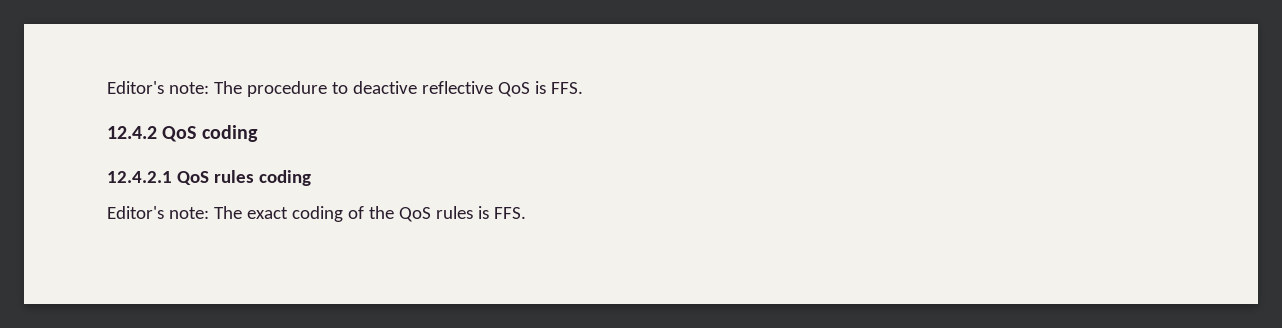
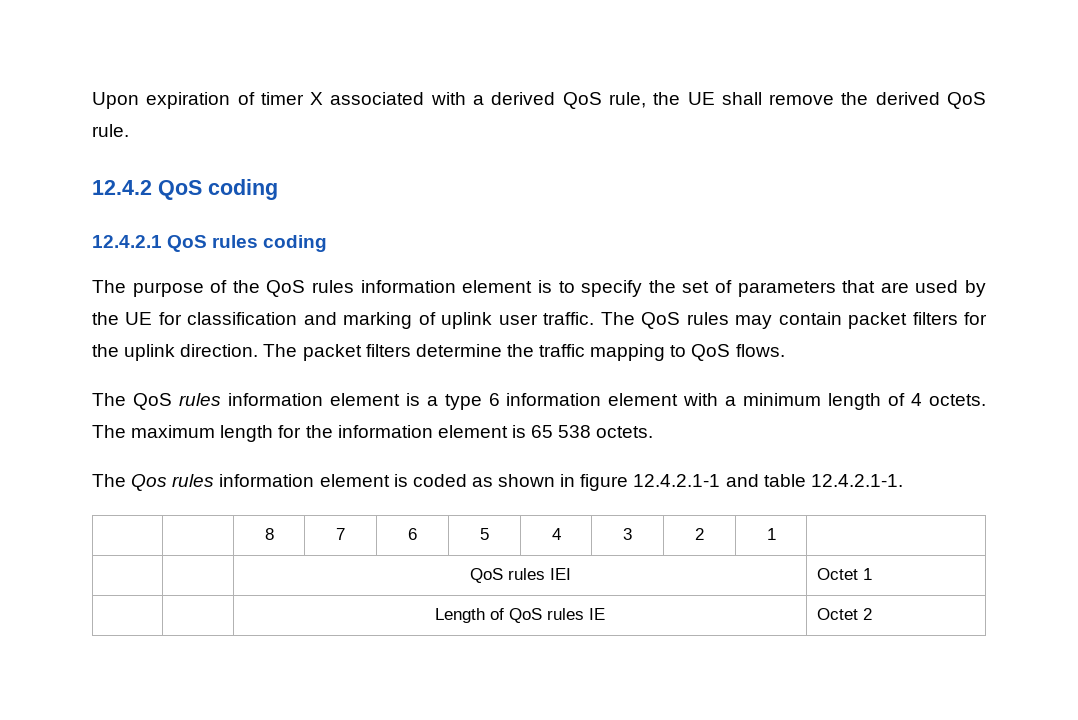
[107,81,583,97] Editor's note: The procedure to deactive reflective QoS is FFS. -> [92,92,986,109] [92,124,129,137] Upon expiration of timer X associated with a derived QoS rule, the UE shall remove the derived QoS rule.
[107,206,526,222] Editor's note: The exact coding of the QoS rules is FFS. -> [92,280,986,297] [92,312,988,329] [92,344,785,361] [92,393,987,410] [92,425,654,442] [92,474,903,491] [264,528,274,540] [336,528,345,540] [408,528,417,540] [480,528,489,540] [551,528,561,540] [623,528,632,540] [695,528,704,540] [766,528,776,540] [469,568,571,583] [816,568,872,580] [435,608,605,623] [816,608,872,620] The purpose of the QoS rules information element is to specify the set of parameters that are used by the UE for classification and marking of uplink user traffic. The QoS rules may contain packet filters for the uplink direction. The packet filters determine the traffic mapping to QoS flows. // The QoS rules information element is a type 6 information element with a minimum length of 4 octets. The maximum length for the information element is 65 538 octets. // The Qos rules information element is coded as shown in figure 12.4.2.1-1 and table 12.4.2.1-1. // | | 8 | 7 | 6 | 5 | 4 | 3 | 2 | 1 | // | | QoS rules IEI | Octet 1 // | | Length of QoS rules IE | Octet 2

